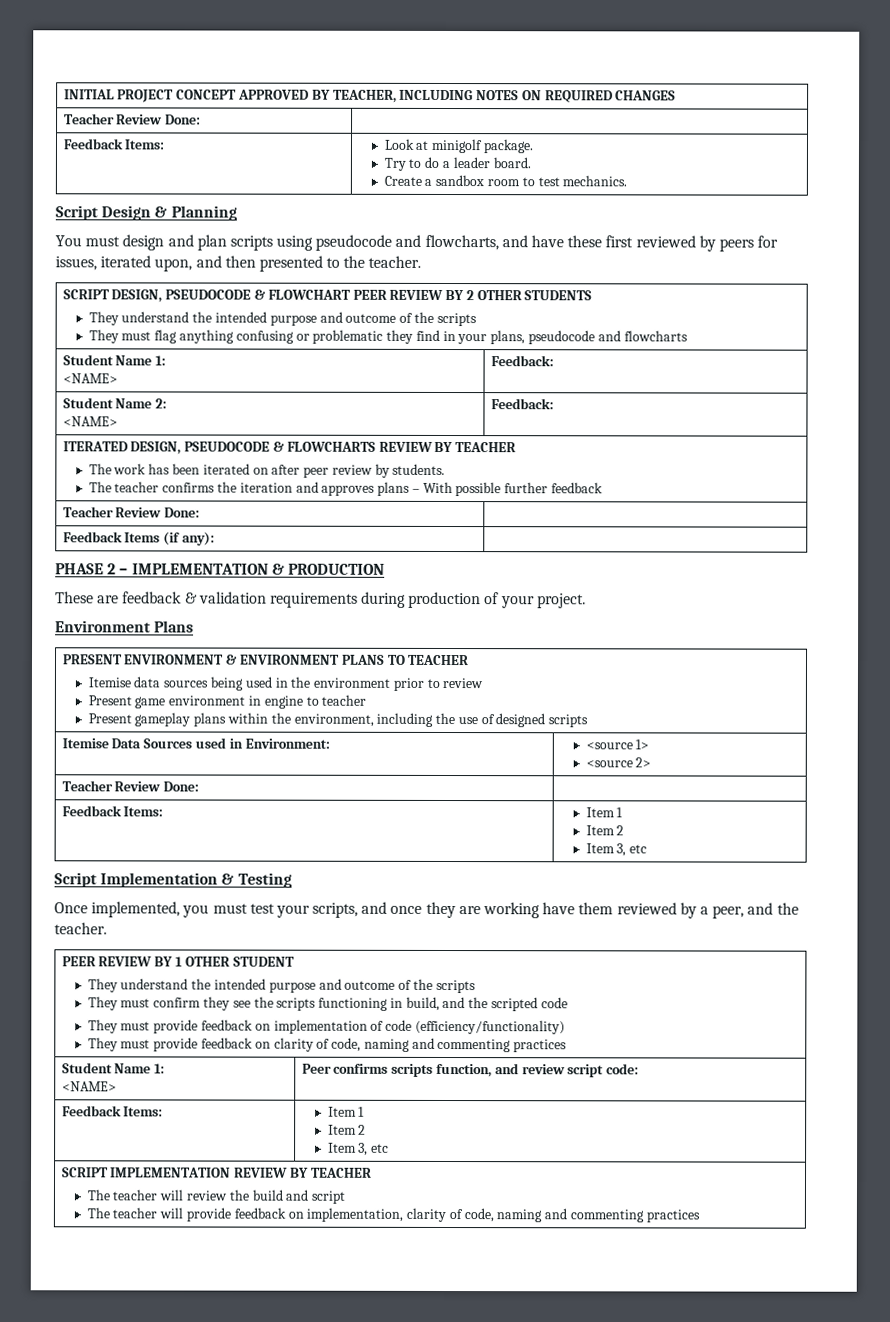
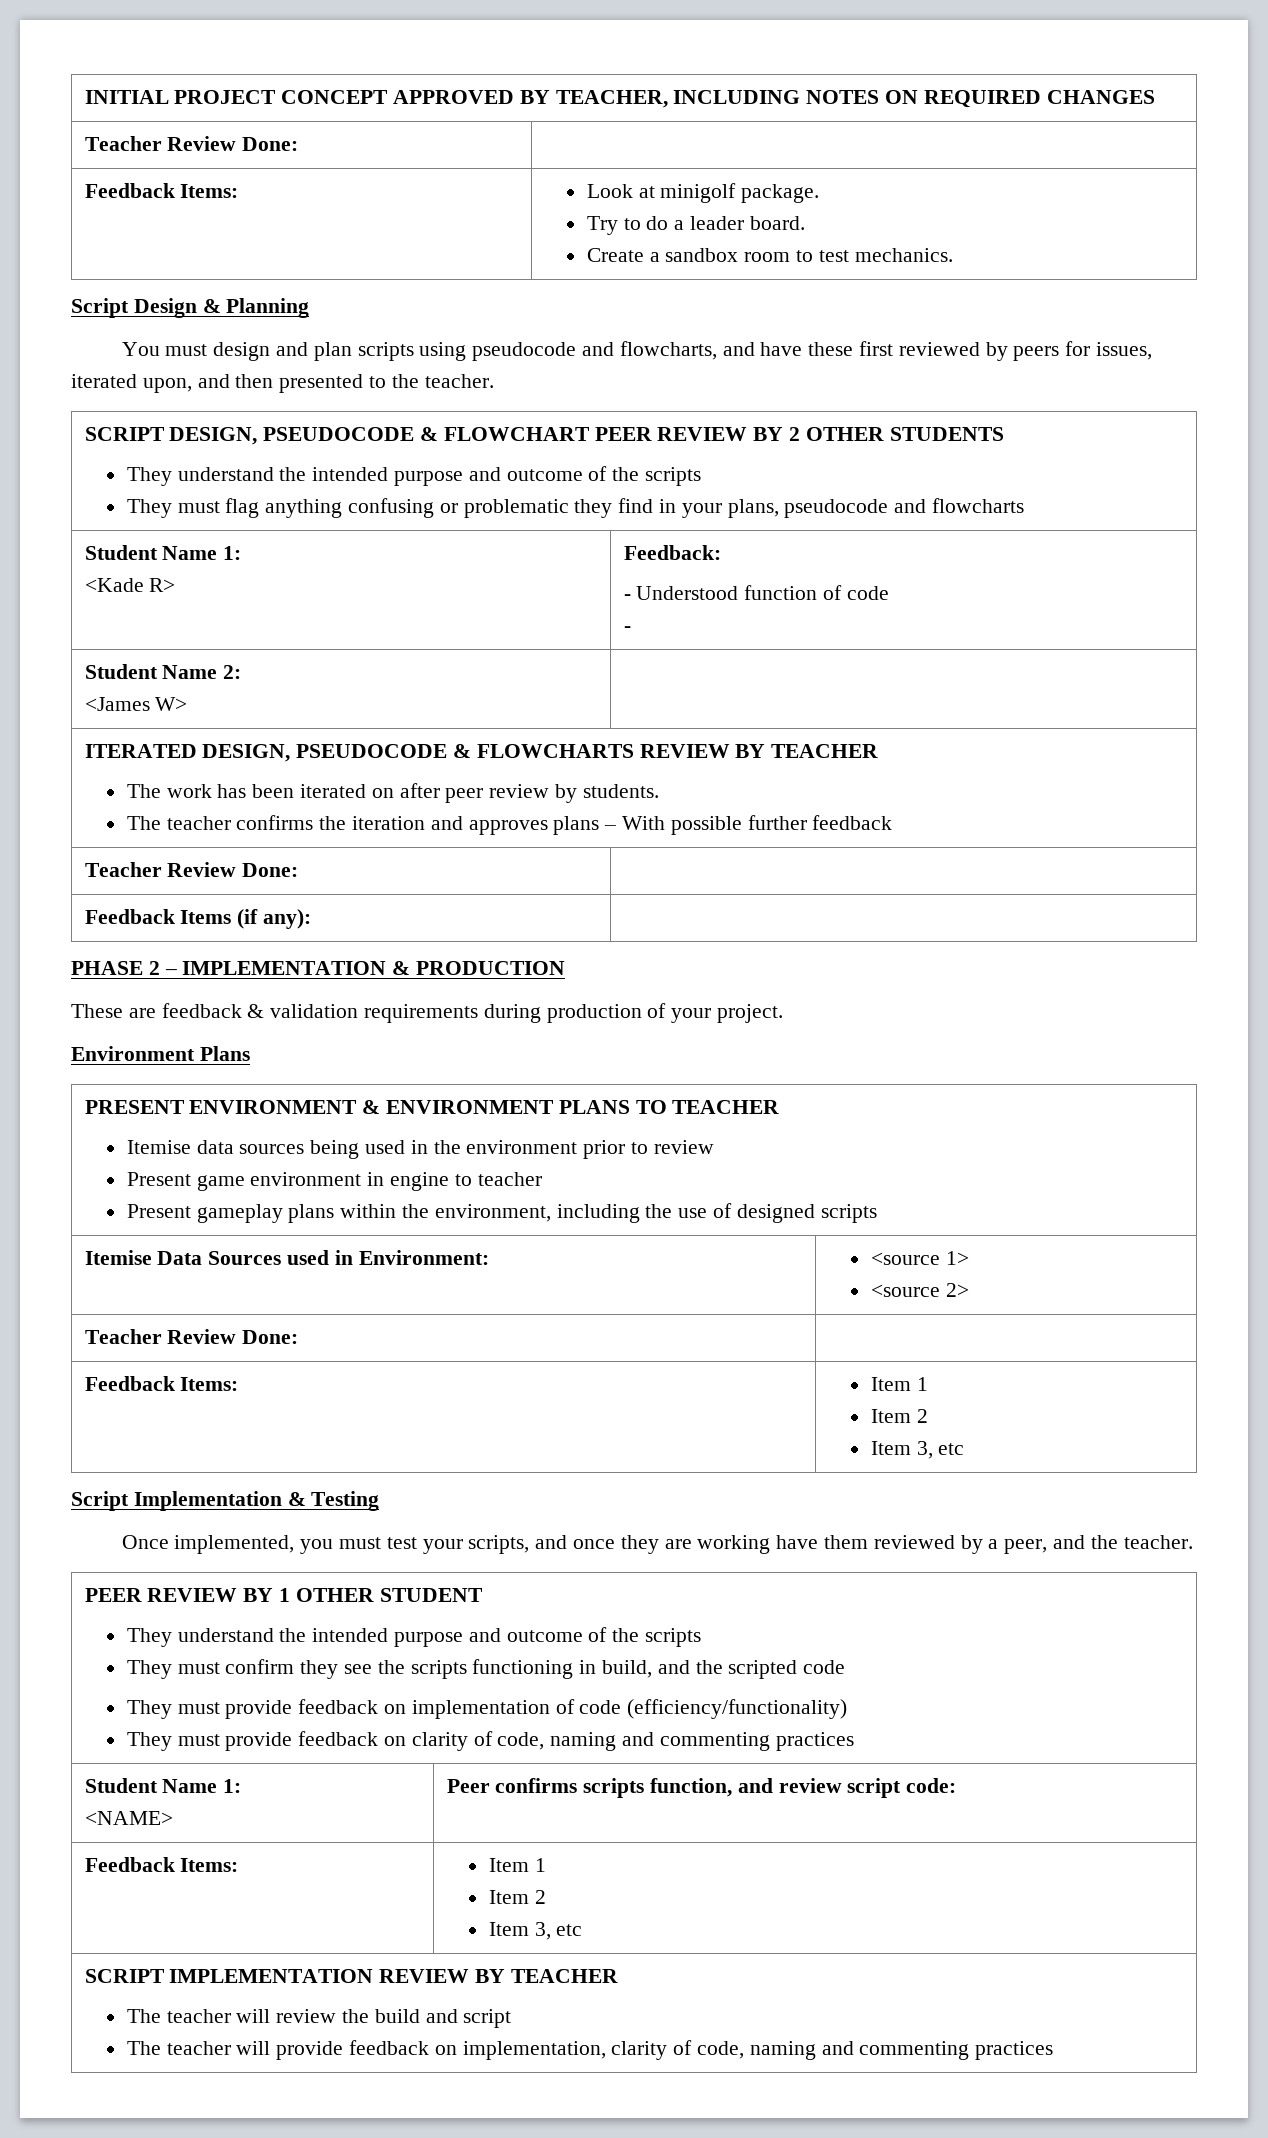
[62,373,118,384] [490,355,554,367] <NAME> | Feedback: -> [84,578,176,592] [623,545,721,560] [623,585,889,600] [623,626,631,632] <Kade R> | Feedback: // - Understood function of code // -
[62,416,118,427] [490,398,554,410] <NAME> | Feedback: -> [84,697,188,711] <James W> |

